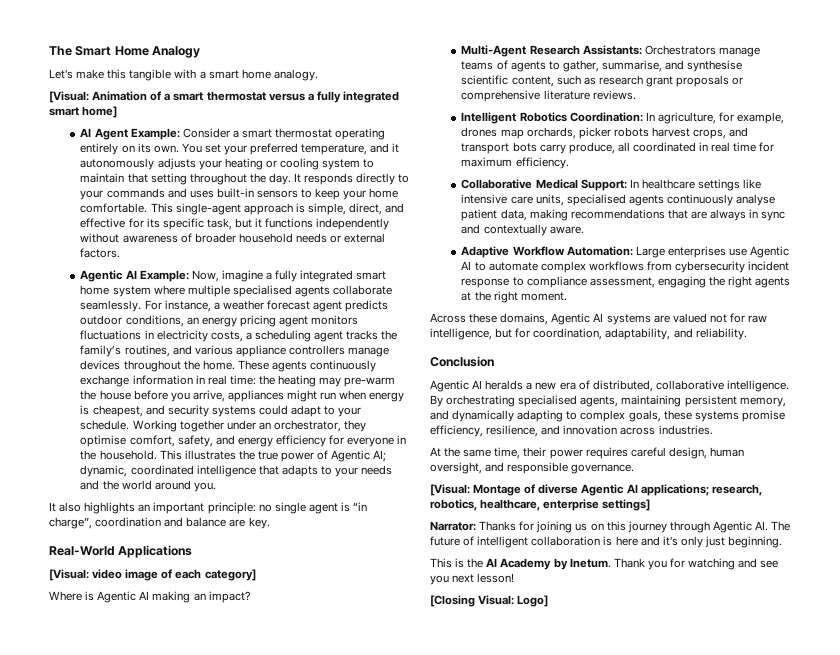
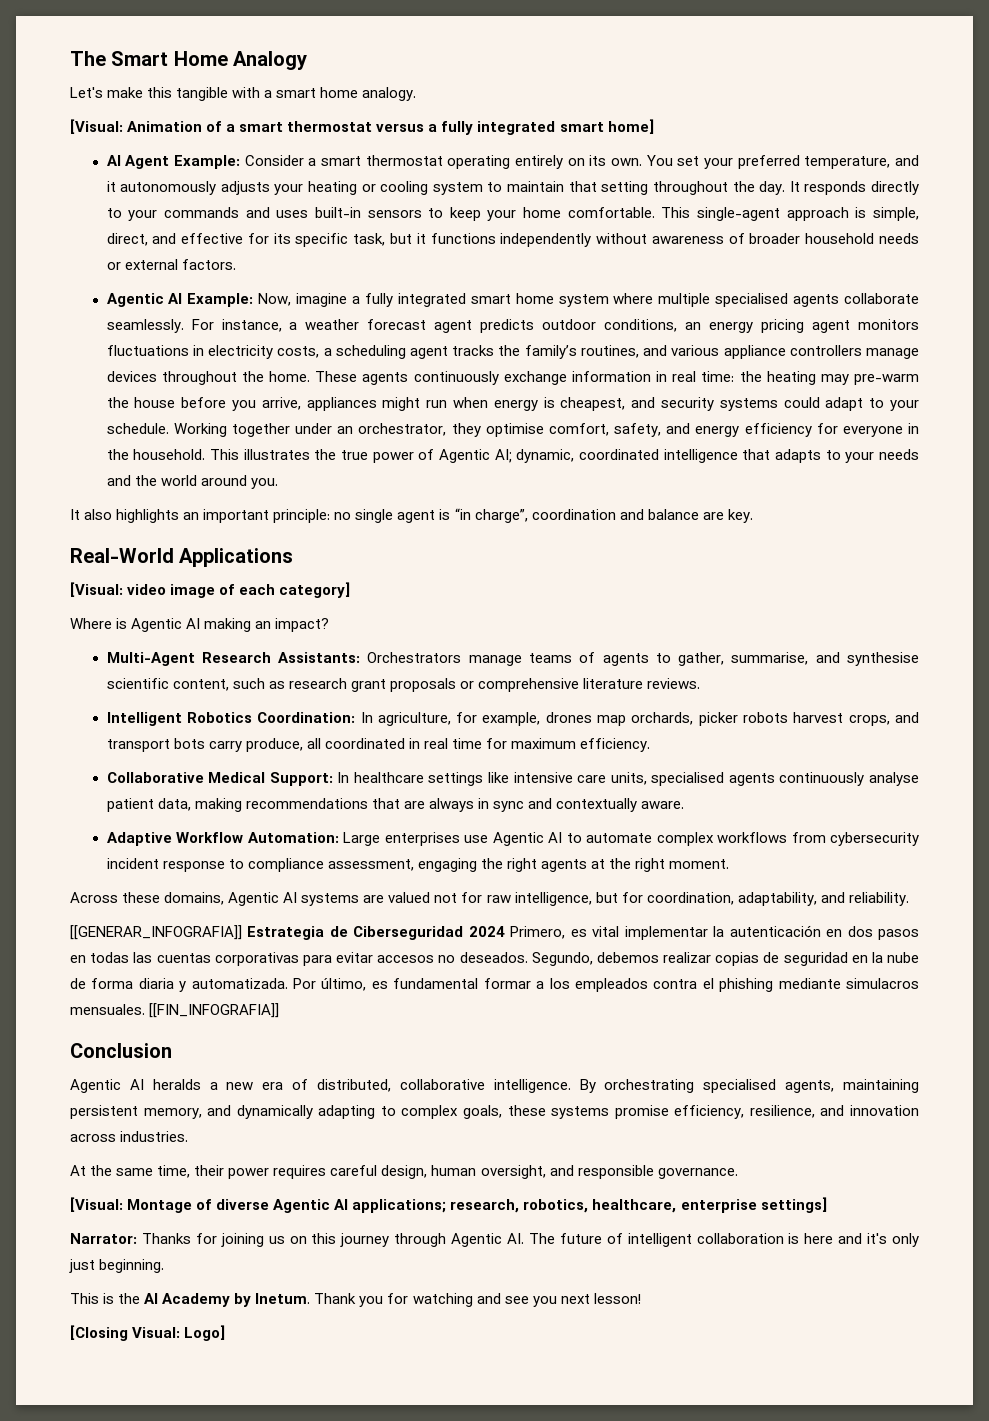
(747, 334) none -> [70,925,919,940] [70,952,919,966] [70,978,919,992] [70,1003,280,1018] // [[GENERAR_INFOGRAFIA]] Estrategia de Ciberseguridad 2024 Primero, es vital implementar la autenticación en dos pasos en todas las cuentas corporativas para evitar accesos no deseados. Segundo, debemos realizar copias de seguridad en la nube de forma diaria y automatizada. Por último, es fundamental formar a los empleados contra el phishing mediante simulacros mensuales. [[FIN_INFOGRAFIA]]

